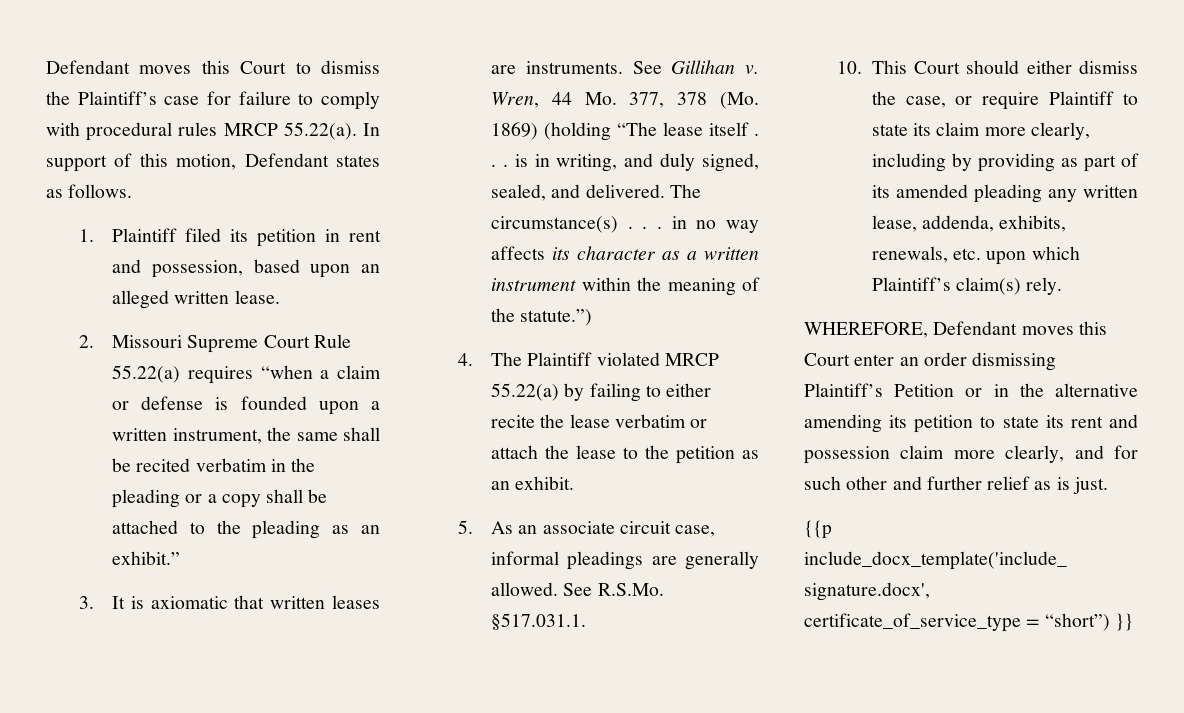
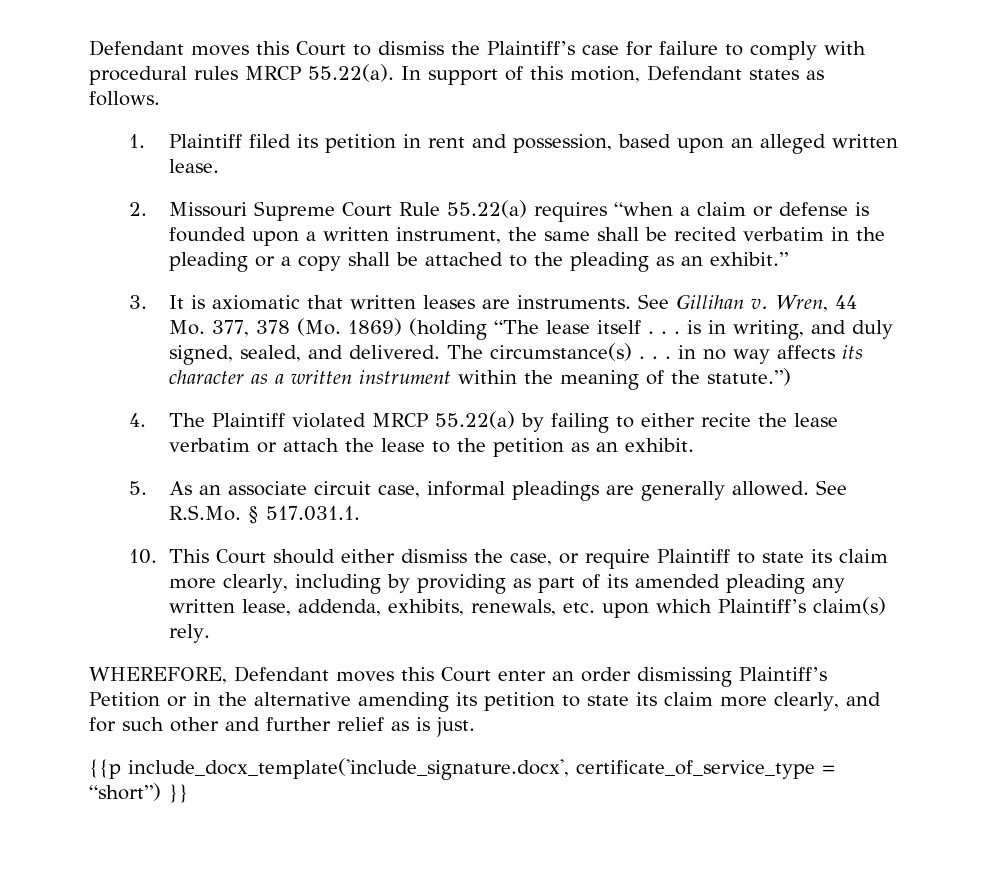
[491,613,587,630] §517.031.1. -> [248,506,361,524] § 517.031.1.
[1070,414,1138,428] [804,446,890,464] rent and possession -> (657, 699) none

